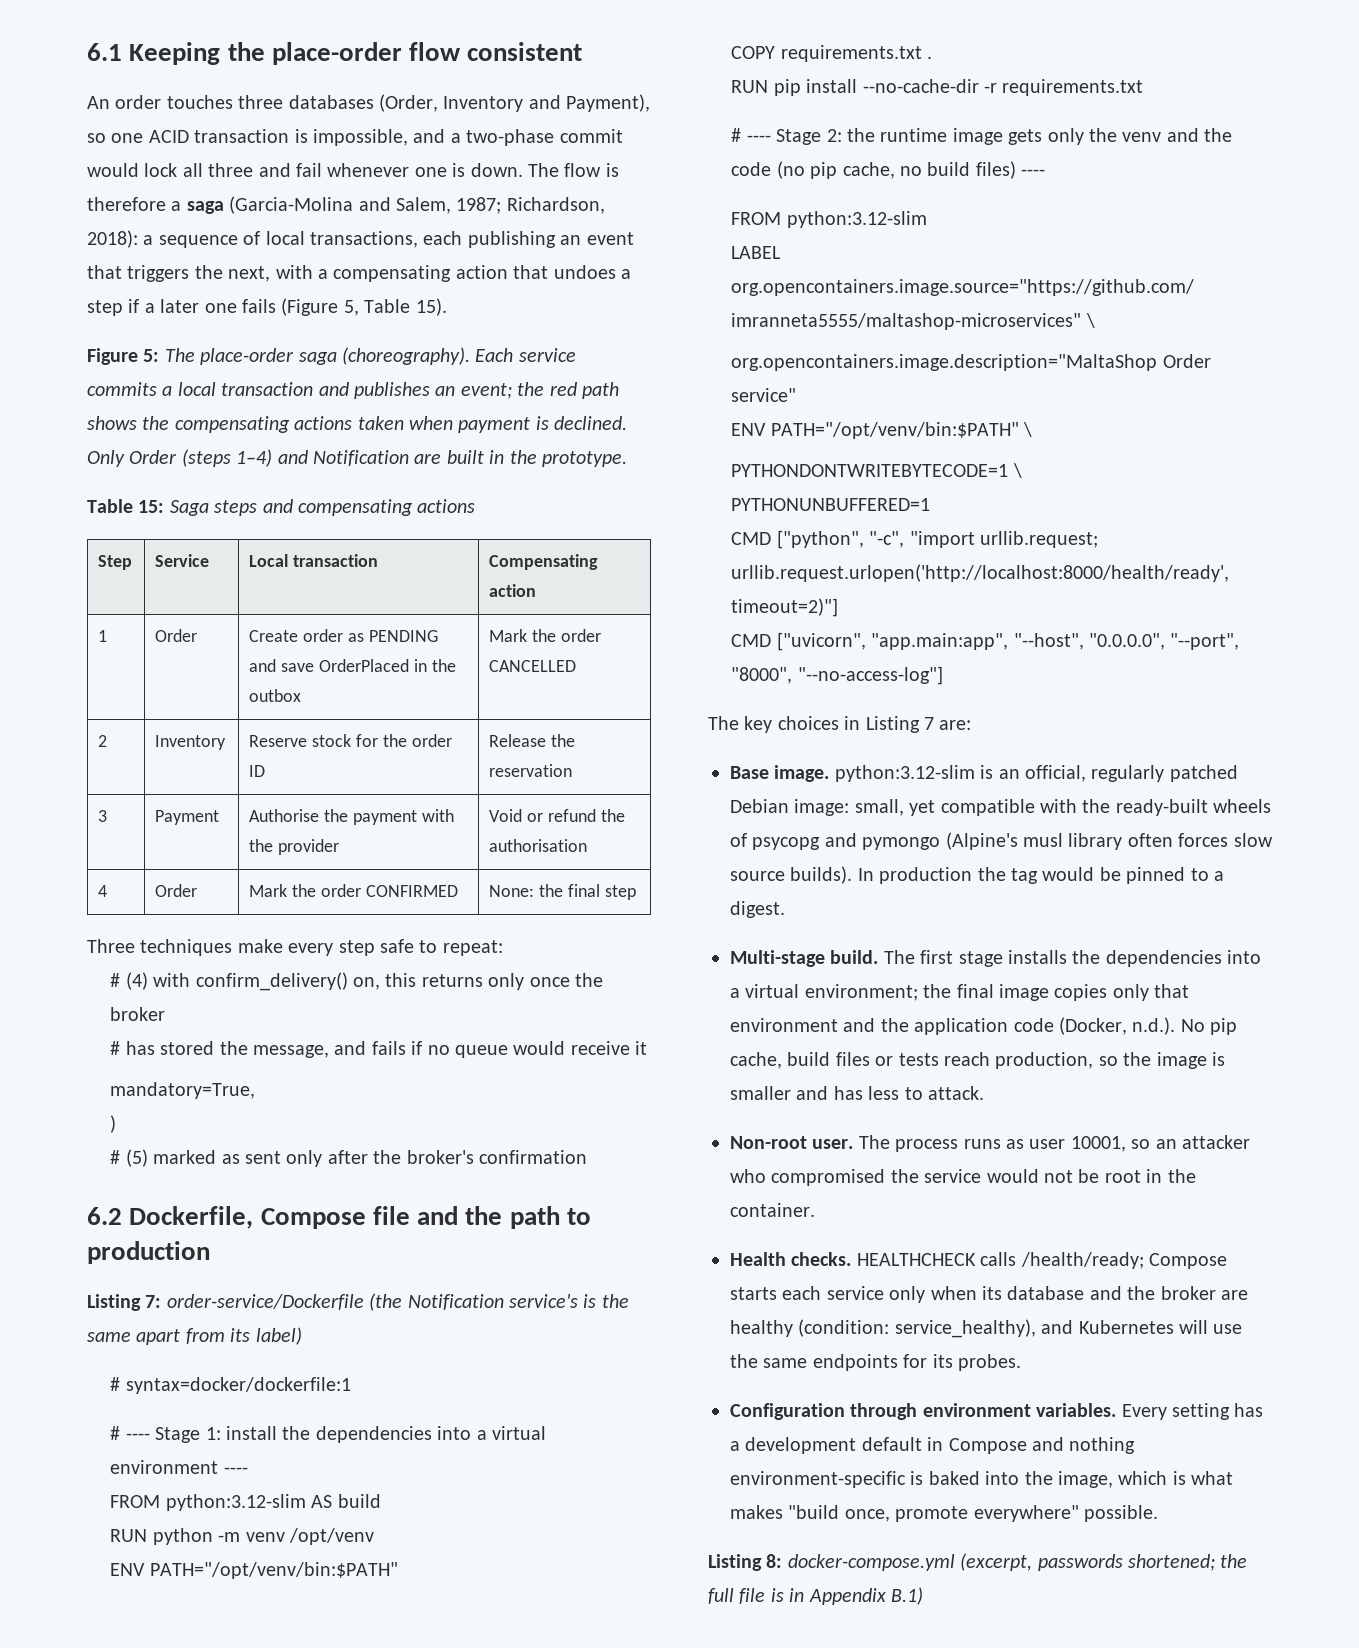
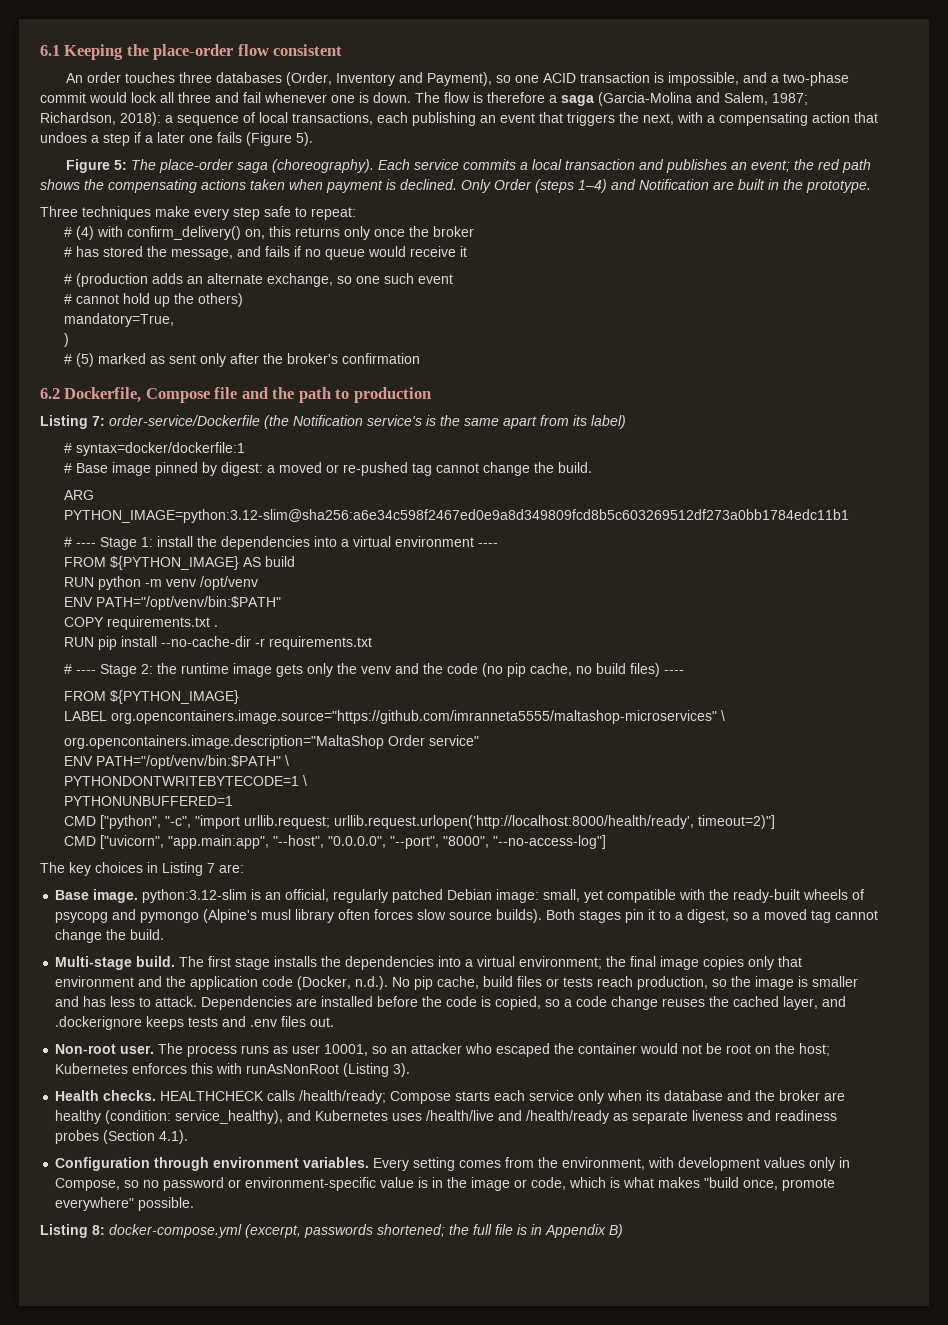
[343,298,447,316] 5, Table 15). -> [296,132,313,146] 5).
[87,499,476,516] [98,555,133,570] [155,554,210,567] [249,554,379,567] [489,554,599,570] [489,584,537,597] [98,630,108,642] [155,629,198,642] [249,629,438,642] [249,659,456,672] [249,689,302,702] [489,629,601,642] [489,660,577,672] [98,735,108,747] [155,735,227,750] [249,734,452,747] [249,765,266,777] [489,734,576,747] [489,764,573,777] [98,810,108,822] [155,810,220,825] [249,809,454,825] [249,839,340,855] [489,809,625,822] [489,839,588,852] [98,885,108,897] [155,884,198,897] [249,884,458,897] [489,884,636,900] // Table 15: Saga steps and compensating actions // Step | Service | Local transaction | Compensating action // 1 | Order | Create order as PENDING and save OrderPlaced in the outbox | Mark the order CANCELLED // 2 | Inventory | Reserve stock for the order ID | Release the reservation // 3 | Payment | Authorise the payment with the provider | Void or refund the authorisation // 4 | Order | Mark the order CONFIRMED | None: the final step -> (871, 186) none
(648, 1048) none -> [64,273,454,287] [64,293,244,307] // # (production adds an alternate exchange, so one such event // # cannot hold up the others)
(351, 1385) none -> [64,462,593,476] [64,490,95,500] [64,509,850,523] // # Base image pinned by digest: a moved or re-pushed tag cannot change the build. // ARG PYTHON_IMAGE=python:3.12-slim@sha256:a6e34c598f2467ed0e9a8d349809fcd8b5c603269512df273a0bb1784edc11b1
[165,1494,306,1511] python:3.12-slim -> [110,556,240,570] ${PYTHON_IMAGE}
[786,211,927,228] python:3.12-slim -> [110,690,240,704] ${PYTHON_IMAGE}
[857,867,1224,884] [730,901,785,918] In production the tag would be pinned to a digest. -> [546,909,879,923] [55,929,165,943] Both stages pin it to a digest, so a moved tag cannot change the build.
(984, 1093) none -> [201,996,847,1010] [55,1016,335,1030] Dependencies are installed before the code is copied, so a code change reuses the cached layer, and .dockerignore keeps tests and .env files out.
[771,1169,982,1186] compromised the service -> [496,1043,638,1057] escaped the container
[1146,1169,1196,1183] [730,1203,815,1217] in the container. -> [755,1043,831,1056] [55,1063,411,1077] on the host; Kubernetes enforces this with runAsNonRoot (Listing 3).
[1179,1320,1243,1334] [730,1354,1021,1371] will use the same endpoints for its probes. -> [392,1110,838,1124] [55,1130,189,1144] uses /health/live and /health/ready as separate liveness and readiness probes (Section 4.1).
[1234,1403,1264,1417] [730,1437,1136,1454] [730,1471,1113,1488] has a development default in Compose and nothing environment-specific is baked into the image, -> [459,1157,851,1171] [55,1177,567,1191] comes from the environment, with development values only in Compose, so no password or environment-specific value is in the image or code,
[891,1587,923,1605] B.1) -> [609,1224,623,1238] B)

